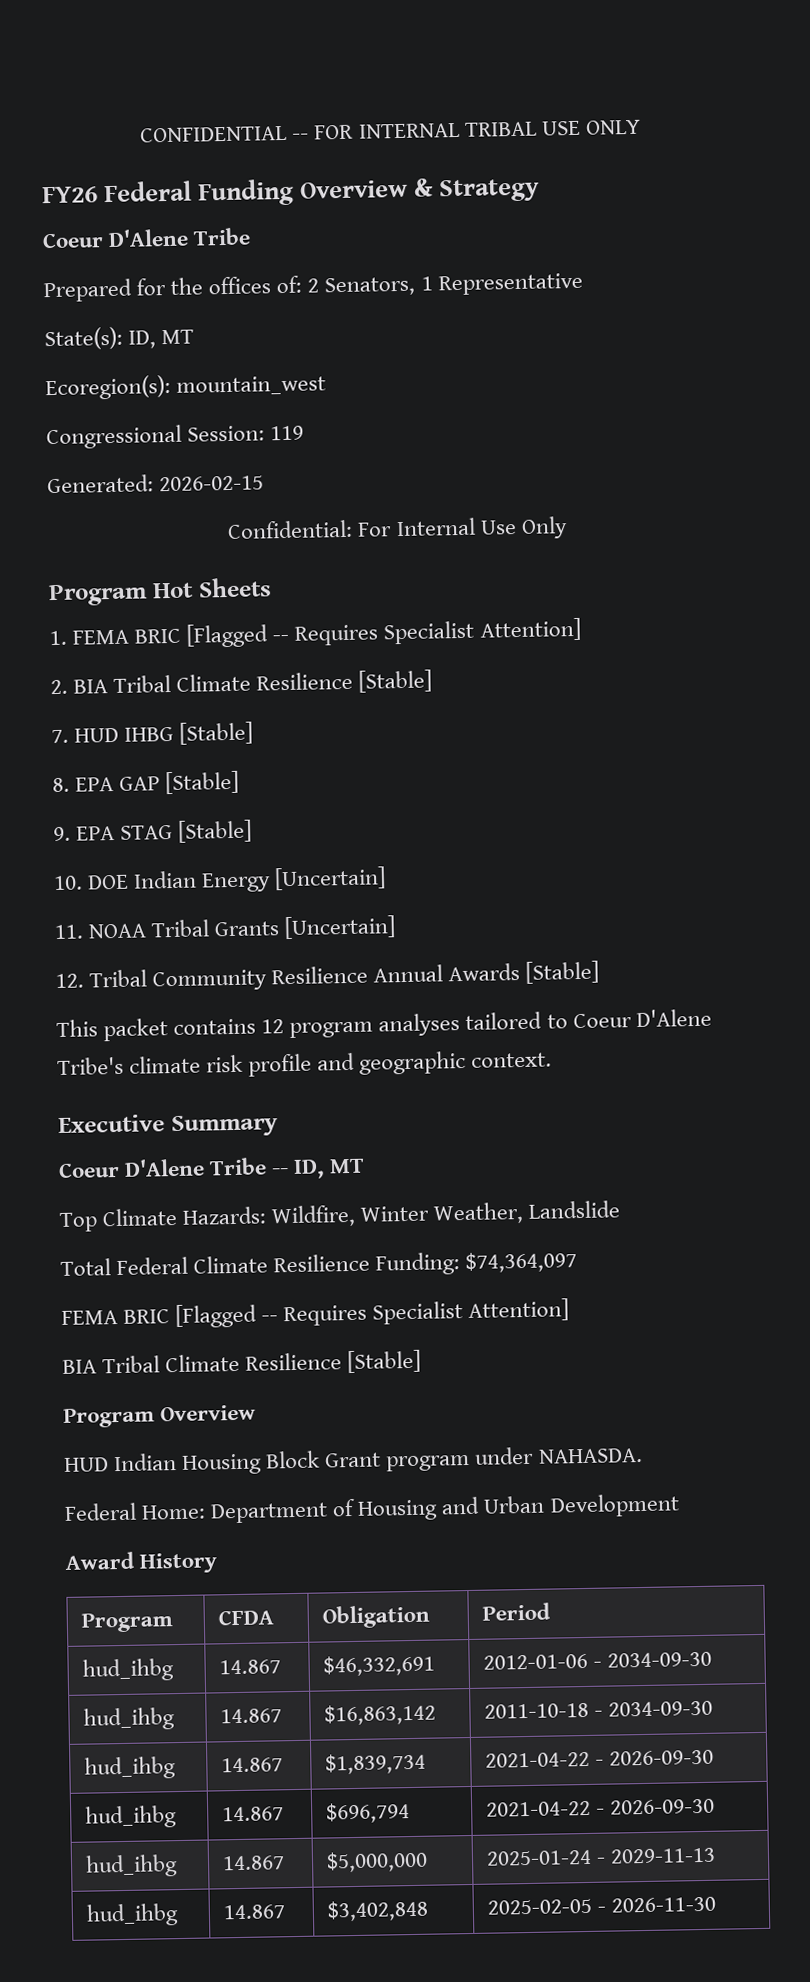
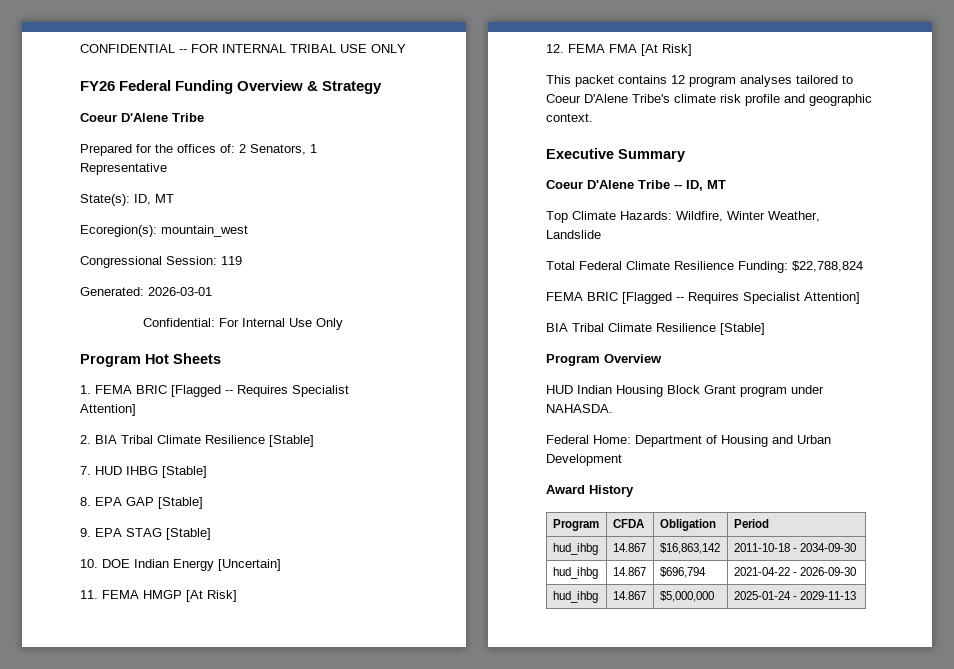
[159,475,265,492] 2026-02-15 -> [148,287,212,296] 2026-03-01
[88,915,397,940] [55,960,600,992] NOAA Tribal Grants [Uncertain] // 12. Tribal Community Resilience Annual Awards [Stable] -> [102,590,237,602] [546,44,692,56] FEMA HMGP [At Risk] // 12. FEMA FMA [At Risk]
[465,1251,578,1273] $74,364,097 -> [792,261,863,272] $22,788,824
[82,1658,175,1682] [219,1659,282,1675] [323,1654,436,1677] [483,1651,713,1670] // hud_ihbg | 14.867 | $46,332,691 | 2012-01-06 - 2034-09-30 -> (769, 523) none
[84,1756,177,1780] [221,1757,284,1773] [325,1752,427,1775] [485,1749,715,1768] // hud_ihbg | 14.867 | $1,839,734 | 2021-04-22 - 2026-09-30 -> (856, 547) none
[86,1903,180,1927] [223,1904,287,1920] [327,1899,430,1922] [487,1896,717,1915] // hud_ihbg | 14.867 | $3,402,848 | 2025-02-05 - 2026-11-30 -> (856, 595) none

